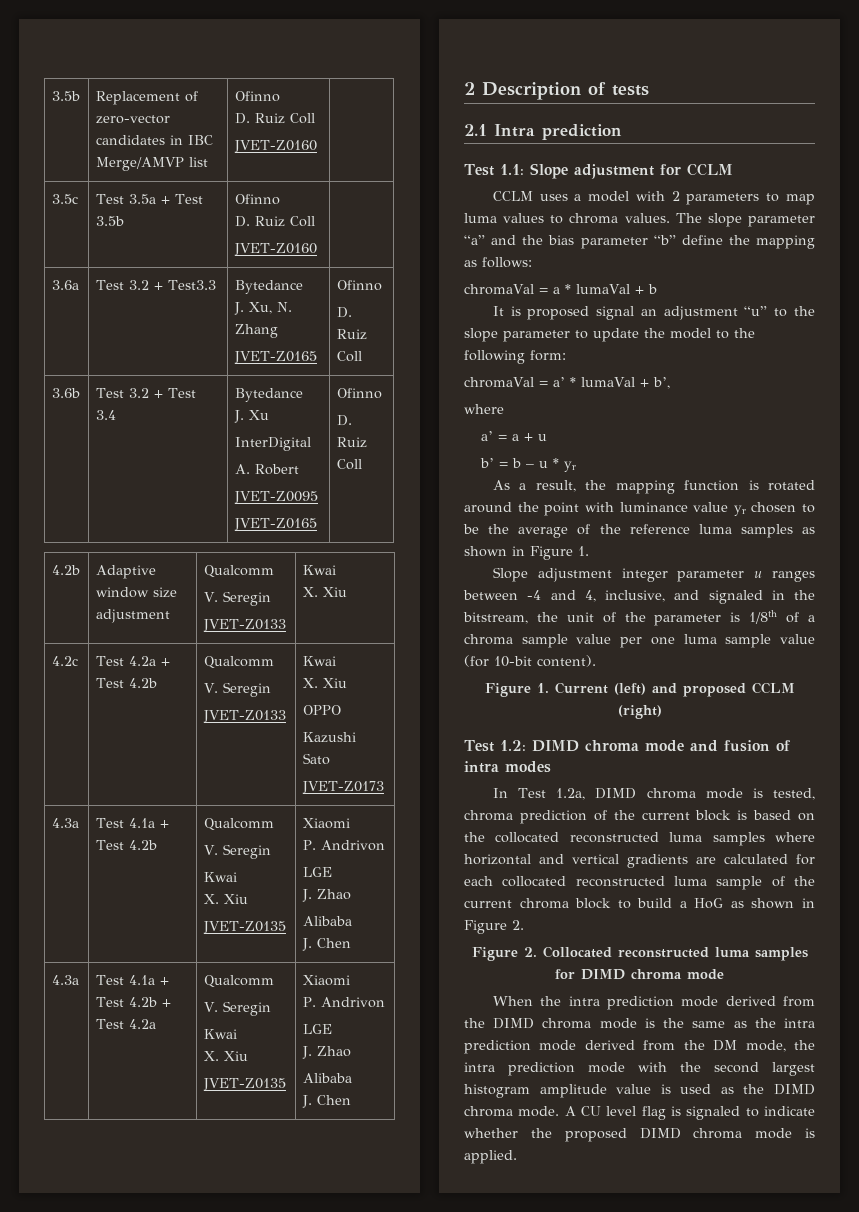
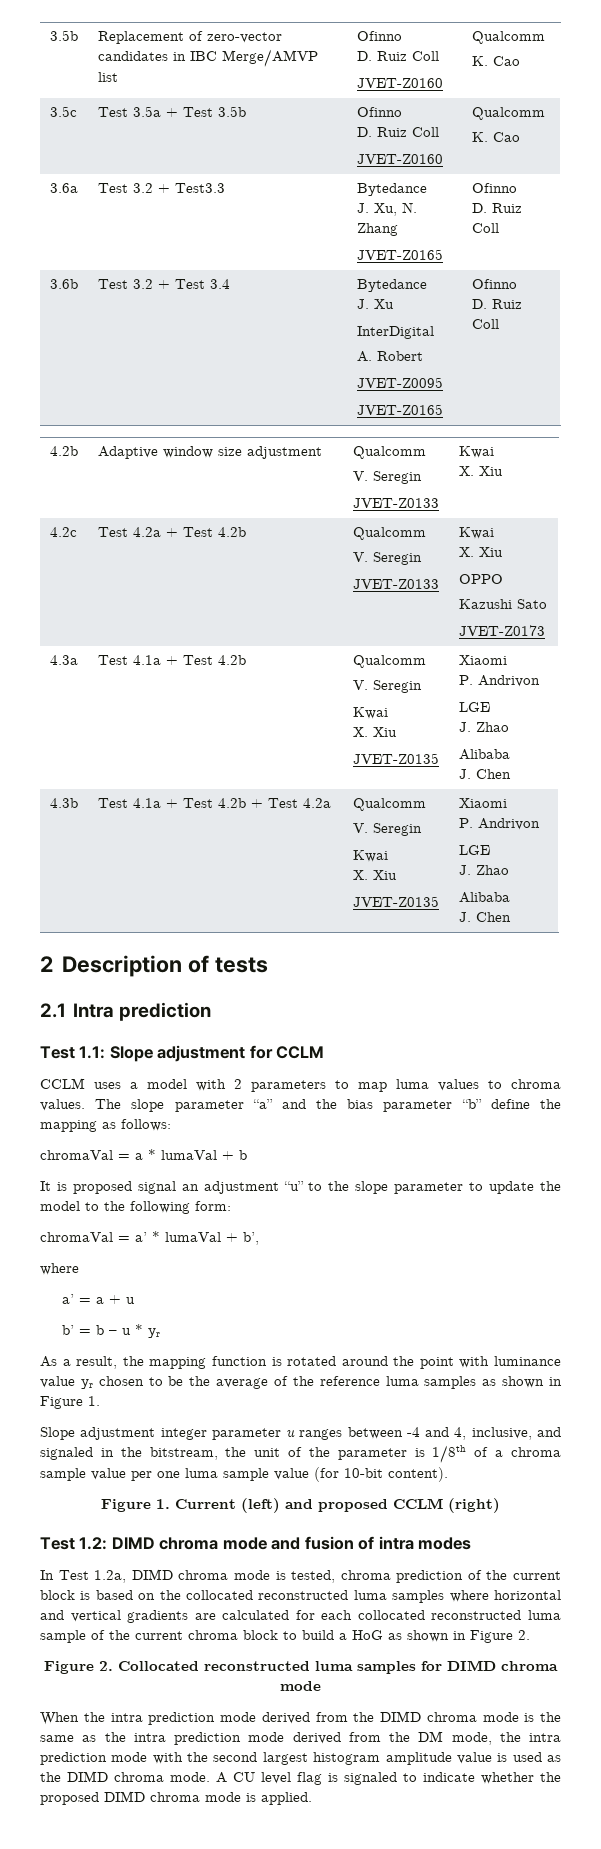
(317, 146) none -> [471,31,545,44] [471,56,520,66] Qualcomm // K. Cao
(317, 249) none -> [471,107,545,120] [471,132,520,142] Qualcomm // K. Cao
[51,975,79,985] 4.3a -> [49,798,78,808] 4.3b

